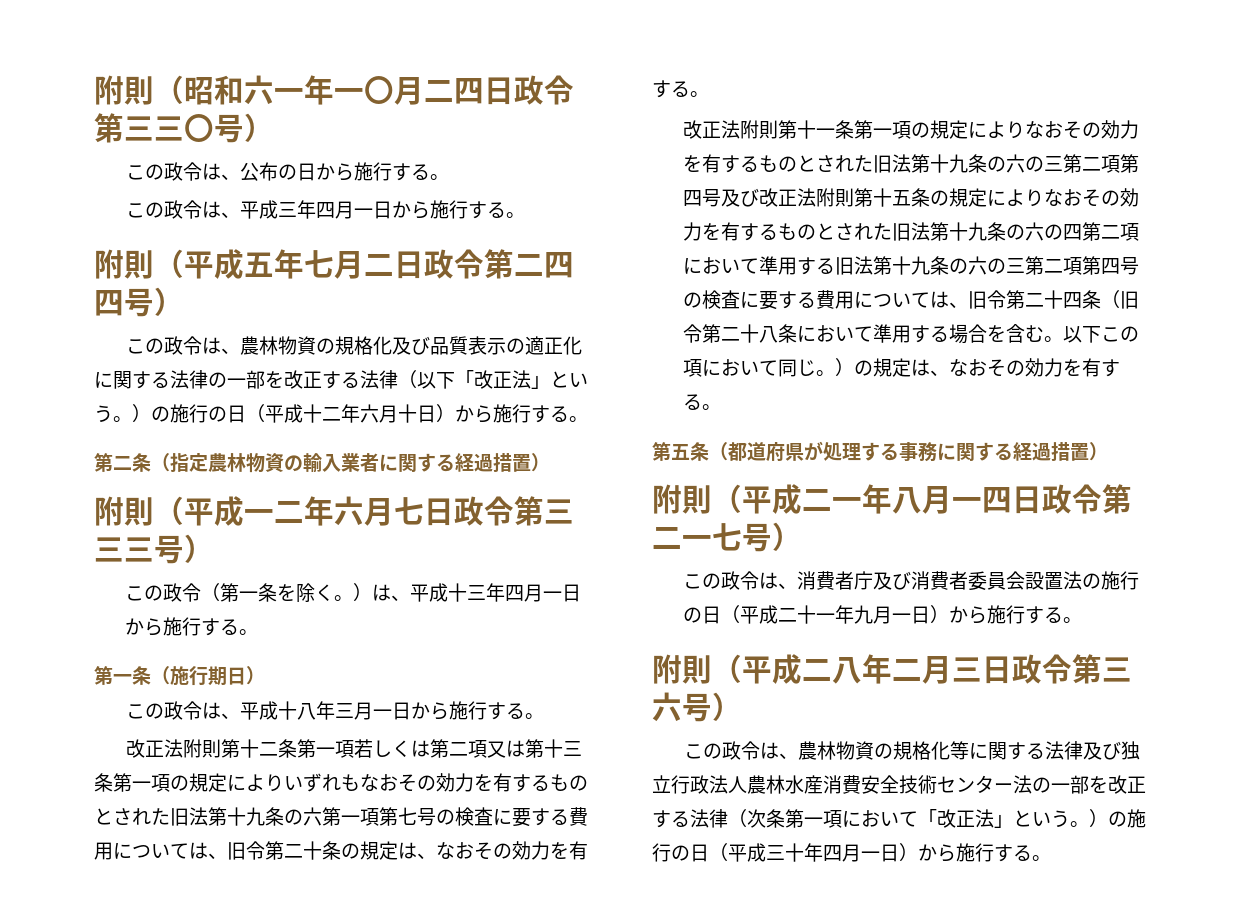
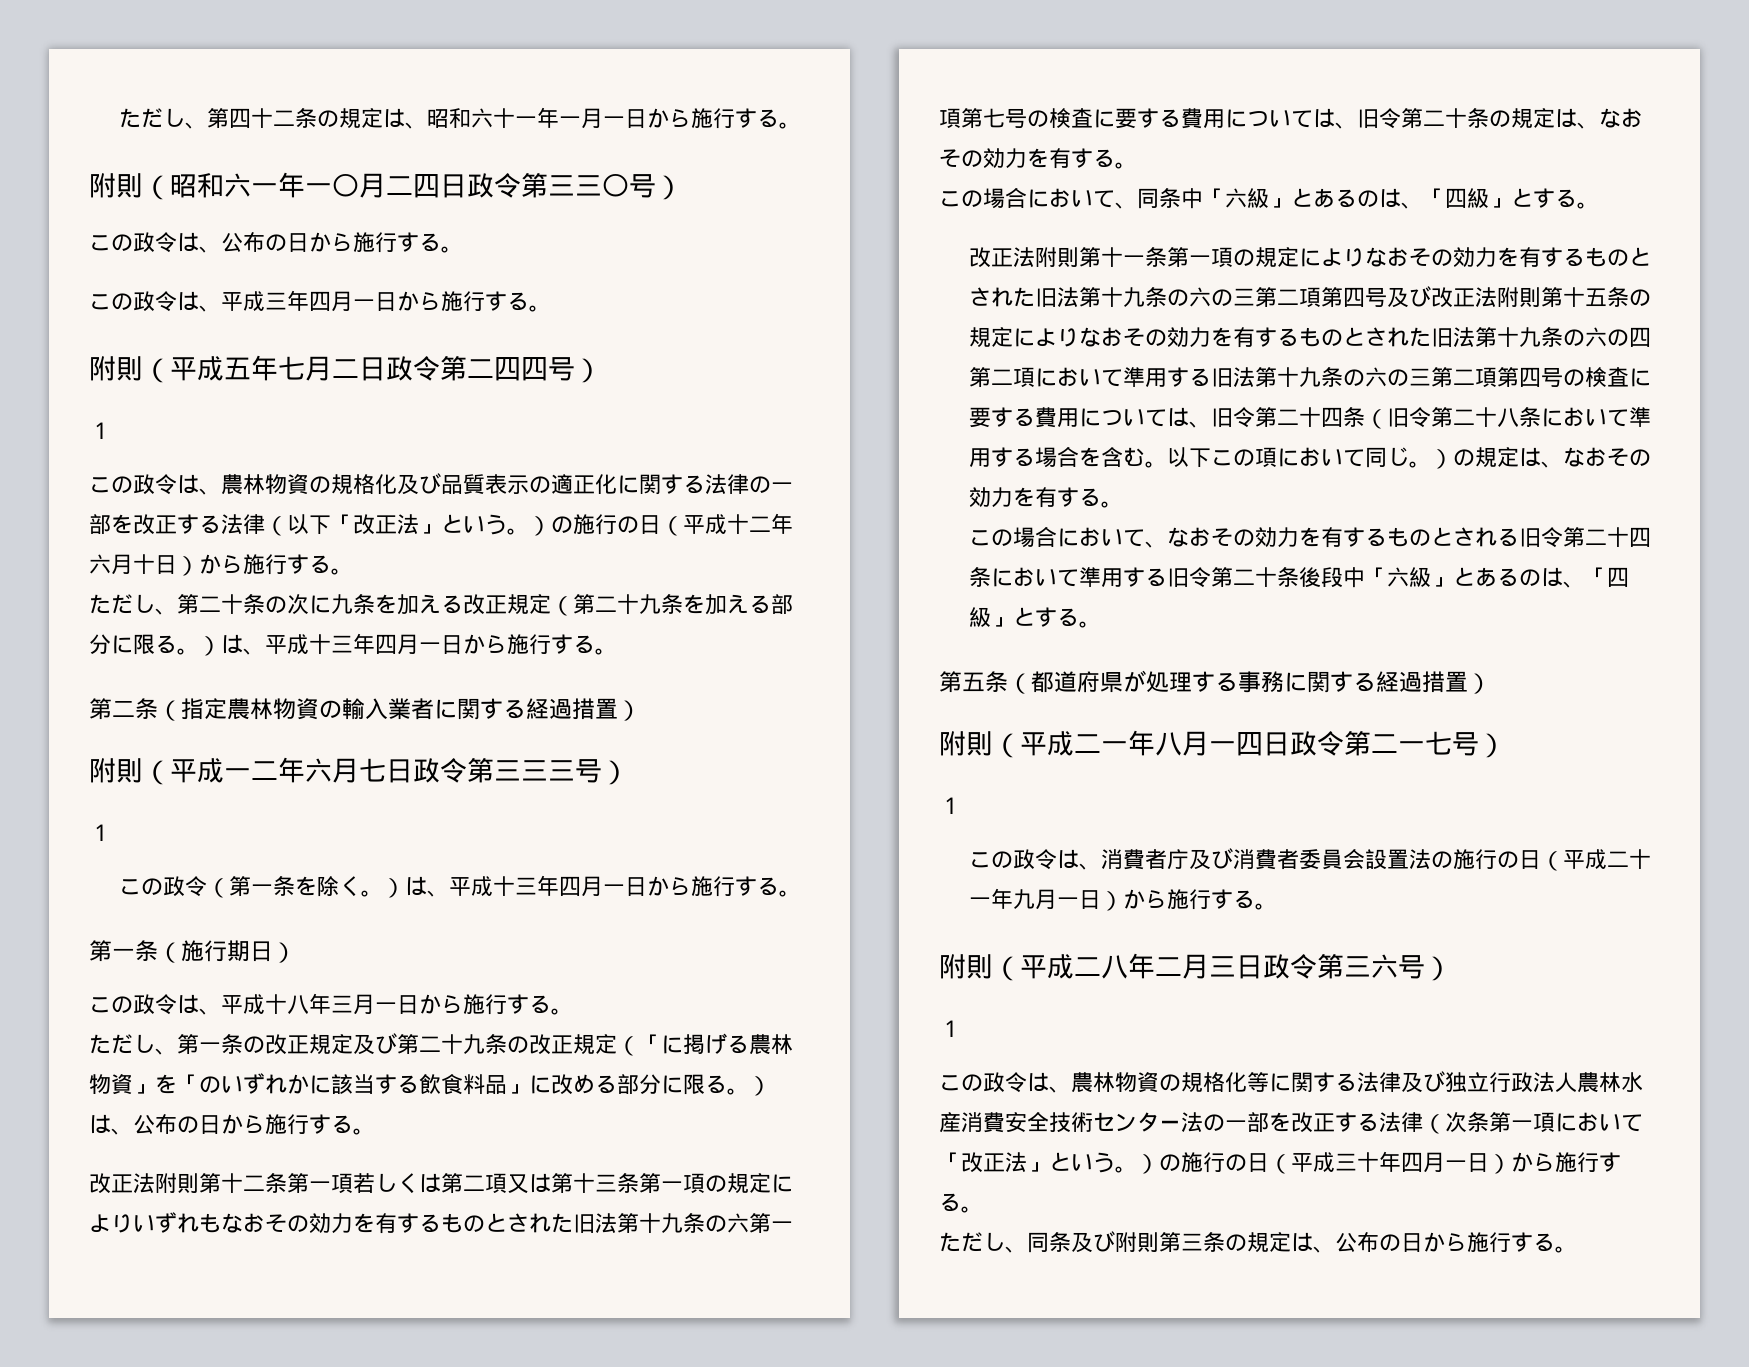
(94, 90) none -> [118,107,801,129] ただし、第四十二条の規定は、昭和六十一年一月一日から施行する。 //
(184, 301) none -> [89,422,112,439] // １
(588, 419) none -> [89,594,793,616] [89,633,617,656] // ただし、第二十条の次に九条を加える改正規定（第二十九条を加える部分に限る。）は、平成十三年四月一日から施行する。
(214, 548) none -> [89,824,112,841] // １
(545, 716) none -> [89,1033,793,1056] [89,1073,771,1096] [89,1114,375,1135] // ただし、第一条の改正規定及び第二十九条の改正規定（「に掲げる農林物資」を「のいずれかに該当する飲食料品」に改める部分に限る。）は、公布の日から施行する。
(709, 94) none -> [939,187,1599,209] // この場合において、同条中「六級」とあるのは、「四級」とする。
(722, 407) none -> [968,526,1651,548] [968,567,1629,588] [968,607,1101,628] // この場合において、なおその効力を有するものとされる旧令第二十四条において準用する旧令第二十条後段中「六級」とあるのは、「四級」とする。
(802, 536) none -> [939,797,962,814] // １
(742, 706) none -> [939,1020,962,1037] // １
(1051, 858) none -> [939,1231,1577,1253] // ただし、同条及び附則第三条の規定は、公布の日から施行する。

